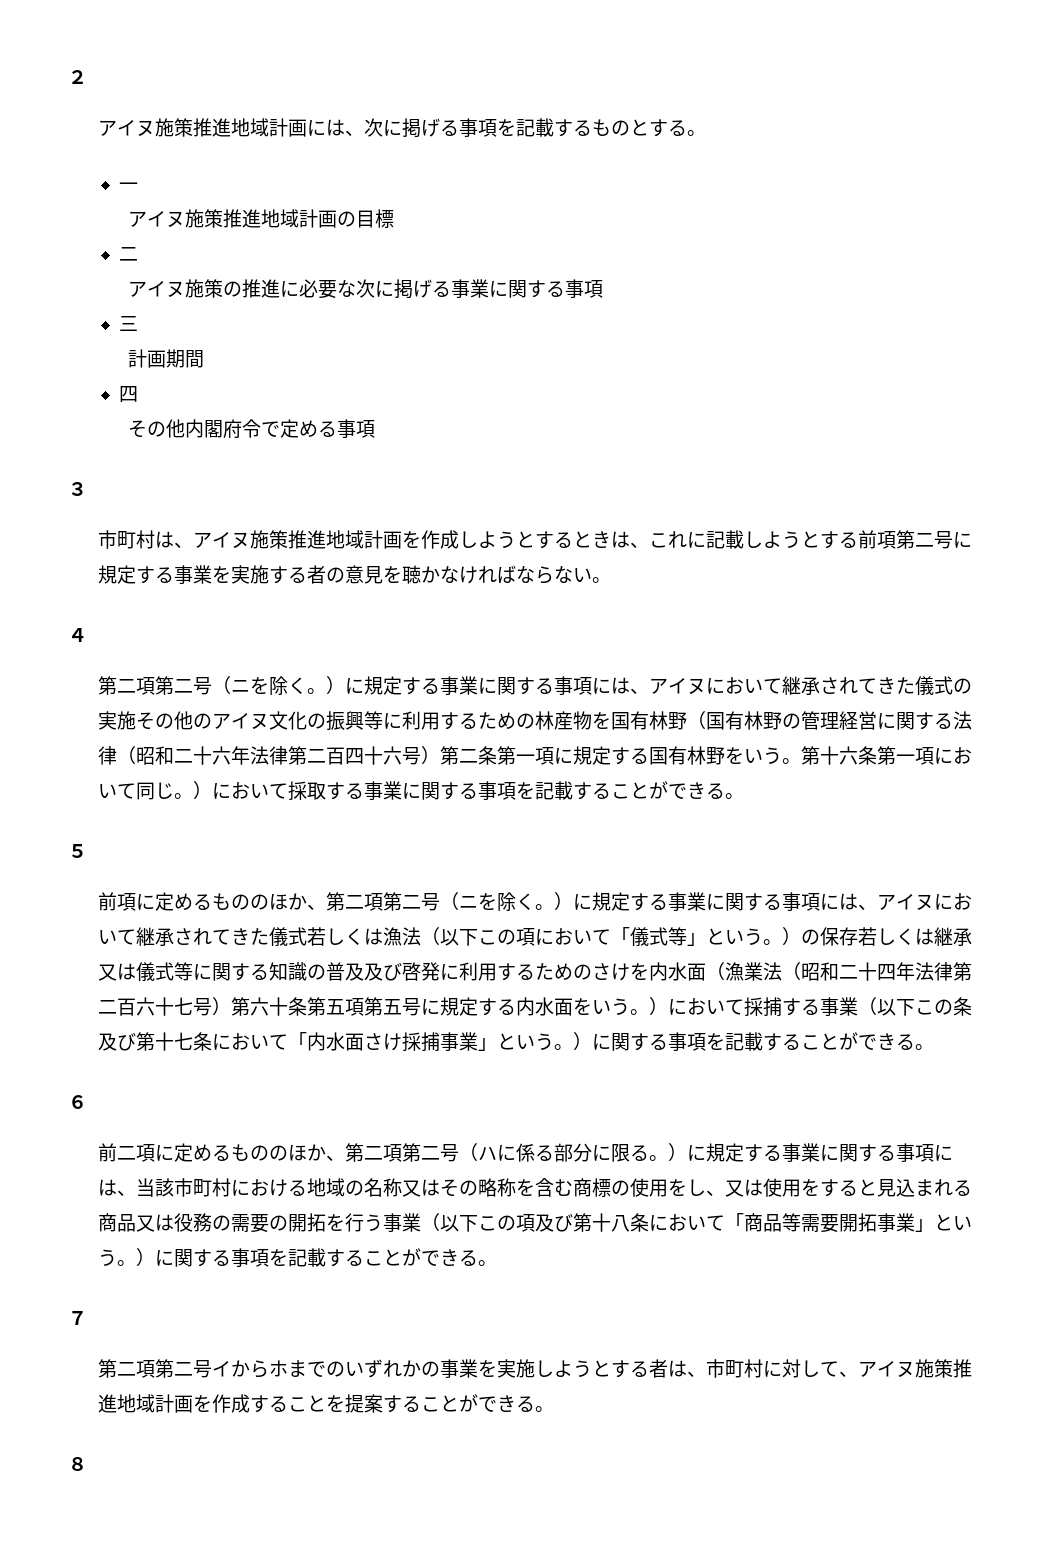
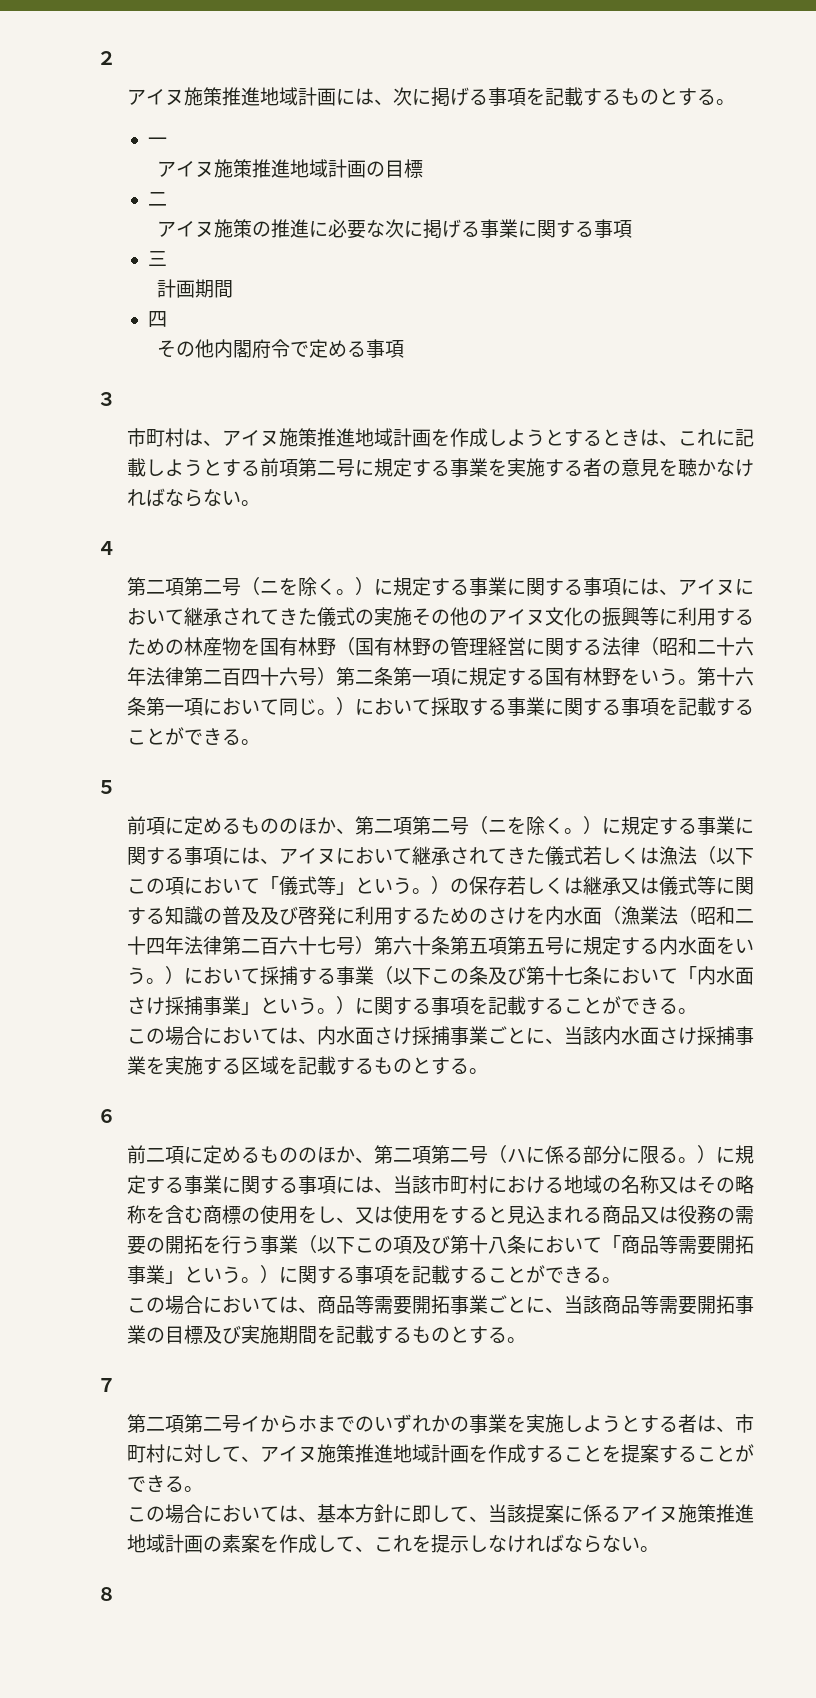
(935, 1047) none -> [126,1026,754,1046] [126,1056,488,1075] // この場合においては、内水面さけ採捕事業ごとに、当該内水面さけ採捕事業を実施する区域を記載するものとする。
(498, 1263) none -> [126,1295,754,1315] [126,1325,526,1344] // この場合においては、商品等需要開拓事業ごとに、当該商品等需要開拓事業の目標及び実施期間を記載するものとする。
(555, 1409) none -> [126,1504,754,1524] [126,1534,659,1553] // この場合においては、基本方針に即して、当該提案に係るアイヌ施策推進地域計画の素案を作成して、これを提示しなければならない。

